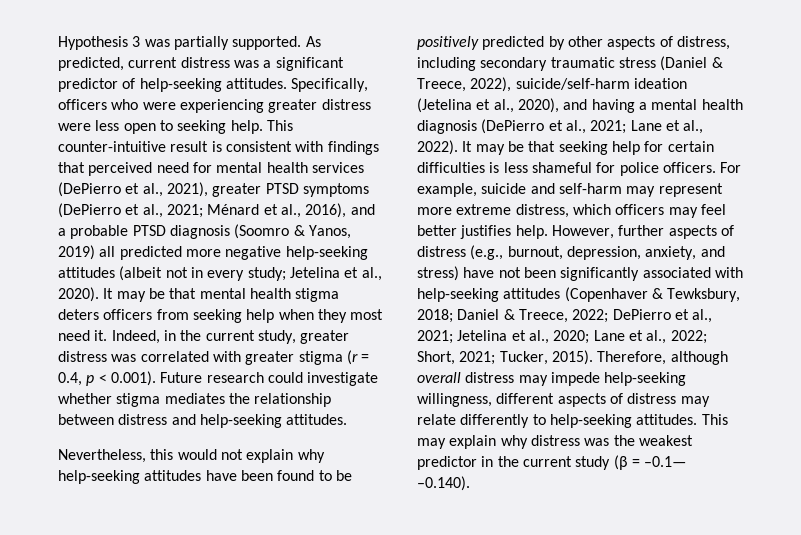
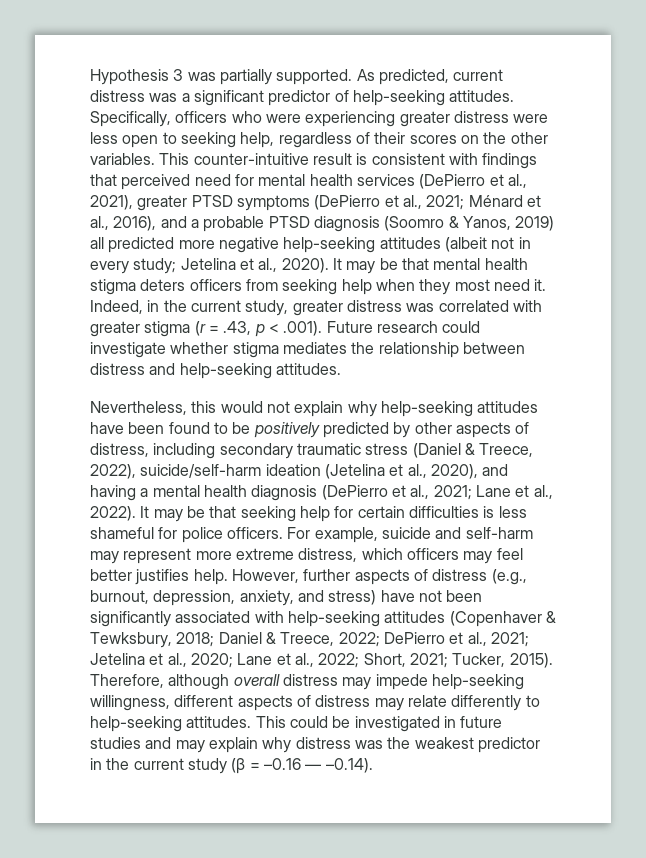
[230,120,263,134] help. -> [240,132,548,148] [90,153,155,165] help, regardless of their scores on the other variables.
[58,372,82,386] 0.4, -> [223,321,252,335] .43,
[110,371,156,386] 0.001). -> [283,321,323,336] .001).
(728, 419) none -> [289,716,503,732] [90,737,172,749] could be investigated in future studies and
[644,456,687,467] [417,476,470,491] –0.1— –0.140). -> [263,758,373,773] –0.16 — –0.14).

